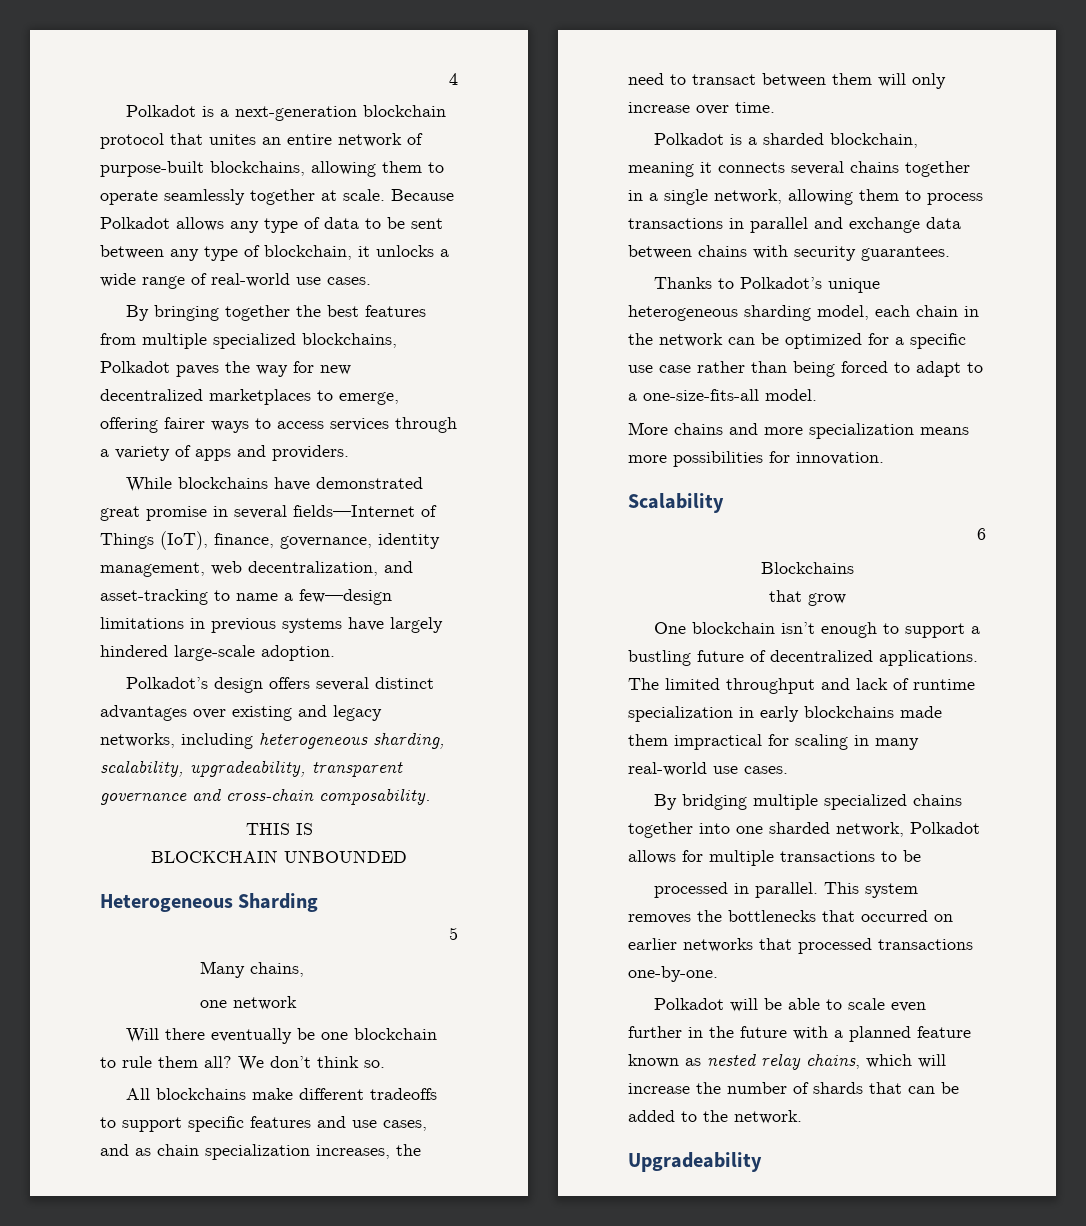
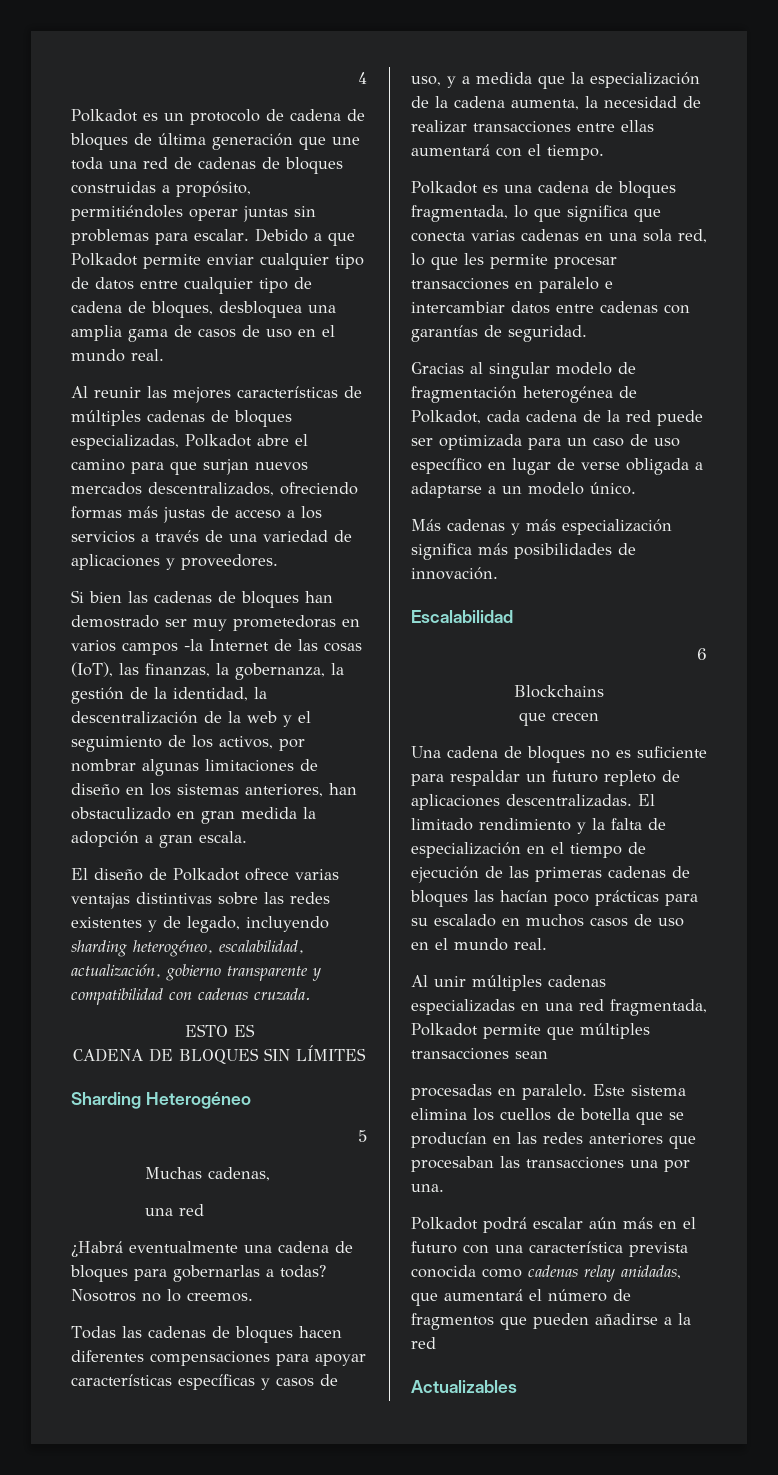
[202,105,447,121] [100,133,423,149] [100,161,444,177] [100,189,454,205] [100,217,443,233] [100,245,449,261] [100,273,371,289] [126,305,427,321] [100,333,397,349] [100,361,351,377] [100,389,399,405] [100,417,457,433] [100,445,349,461] [126,477,424,492] [100,505,437,521] [100,531,440,550] [100,561,413,577] [100,589,392,605] [100,617,443,633] [100,645,335,661] [126,677,435,693] [100,705,382,721] [100,732,445,749] [100,760,403,777] [100,788,431,805] [245,823,313,835] [151,850,407,863] [100,894,233,912] is a next-generation blockchain protocol that unites an entire network of purpose-built blockchains, allowing them to operate seamlessly together at scale. Because Polkadot allows any type of data to be sent between any type of blockchain, it unlocks a wide range of real-world use cases. // By bringing together the best features from multiple specialized blockchains, Polkadot paves the way for new decentralized marketplaces to emerge, offering fairer ways to access services through a variety of apps and providers. // While blockchains have demonstrated great promise in several fields—Internet of Things (IoT), finance, governance, identity management, web decentralization, and asset-tracking to name a few—design limitations in previous systems have largely hindered large-scale adoption. // Polkadot’s design offers several distinct advantages over existing and legacy networks, including heterogeneous sharding, scalability, upgradeability, transparent governance and cross-chain composability. // THIS IS // BLOCKCHAIN UNBOUNDED // Heterogeneous -> [143,109,365,125] [70,133,360,150] [71,157,343,174] [71,181,251,197] [71,205,316,222] [71,228,355,246] [71,253,364,270] [71,277,312,294] [71,301,336,318] [71,325,335,342] [71,349,164,362] [71,386,362,403] [71,410,292,427] [71,434,308,450] [71,459,308,475] [71,482,358,496] [71,506,322,523] [71,530,352,543] [71,554,278,570] [71,590,333,608] [71,615,360,631] [71,639,362,655] [71,662,344,680] [71,687,267,704] [71,711,311,727] [71,735,305,752] [71,759,318,776] [71,783,357,797] [71,807,316,824] [71,831,247,848] [71,868,339,881] [71,892,330,909] [71,916,329,933] [71,940,304,957] [71,964,321,981] [71,988,311,1005] [184,1024,255,1037] [73,1045,366,1064] es un protocolo de cadena de bloques de última generación que une toda una red de cadenas de bloques construidas a propósito, permitiéndoles operar juntas sin problemas para escalar. Debido a que Polkadot permite enviar cualquier tipo de datos entre cualquier tipo de cadena de bloques, desbloquea una amplia gama de casos de uso en el mundo real. // Al reunir las mejores características de múltiples cadenas de bloques especializadas, Polkadot abre el camino para que surjan nuevos mercados descentralizados, ofreciendo formas más justas de acceso a los servicios a través de una variedad de aplicaciones y proveedores. // Si bien las cadenas de bloques han demostrado ser muy prometedoras en varios campos -la Internet de las cosas (IoT), las finanzas, la gobernanza, la gestión de la identidad, la descentralización de la web y el seguimiento de los activos, por nombrar algunas limitaciones de diseño en los sistemas anteriores, han obstaculizado en gran medida la adopción a gran escala. // El diseño de Polkadot ofrece varias ventajas distintivas sobre las redes existentes y de legado, incluyendo sharding heterogéneo, escalabilidad, actualización, gobierno transparente y compatibilidad con cadenas cruzada. // ESTO ES // CADENA DE BLOQUES SIN LÍMITES //
(319, 902) none -> [145,1092,251,1109] Heterogéneo
[200,961,305,978] [200,996,298,1010] [126,1028,438,1044] [100,1056,385,1071] [126,1088,438,1100] [100,1116,427,1132] [100,1144,421,1160] [628,73,946,89] [628,102,775,115] [654,133,919,148] [628,161,970,177] [628,189,983,205] [628,217,961,233] [628,245,950,261] [654,277,881,293] [628,305,979,321] [628,333,966,349] [628,361,983,377] [628,389,817,401] [628,422,969,439] [628,451,884,467] [628,493,724,513] [977,528,986,540] [760,562,854,574] [768,590,846,606] [654,622,981,638] [628,650,978,666] [628,678,975,694] [628,706,942,722] [628,734,919,750] [628,762,788,776] [654,794,963,810] [628,822,980,838] [628,850,921,866] [654,882,919,898] [628,910,953,924] [628,938,973,954] [628,966,718,982] [654,998,927,1012] [628,1026,971,1042] [628,1053,946,1070] [628,1082,959,1094] [628,1110,802,1124] [628,1152,762,1172] Many chains, // one network // Will there eventually be one blockchain to rule them all? We don’t think so. // All blockchains make different tradeoffs to support specific features and use cases, and as chain specialization increases, the need to transact between them will only increase over time. // Polkadot is a sharded blockchain, meaning it connects several chains together in a single network, allowing them to process transactions in parallel and exchange data between chains with security guarantees. // Thanks to Polkadot’s unique heterogeneous sharding model, each chain in the network can be optimized for a specific use case rather than being forced to adapt to a one-size-fits-all model. // More chains and more specialization means more possibilities for innovation. // Scalability // 6 // Blockchains // that grow // One blockchain isn’t enough to support a bustling future of decentralized applications. The limited throughput and lack of runtime specialization in early blockchains made them impractical for scaling in many real-world use cases. // By bridging multiple specialized chains together into one sharded network, Polkadot allows for multiple transactions to be // processed in parallel. This system removes the bottlenecks that occurred on earlier networks that processed transactions one-by-one. // Polkadot will be able to scale even further in the future with a planned feature known as nested relay chains, which will increase the number of shards that can be added to the network. // Upgradeability -> [145,1167,271,1181] [145,1204,205,1216] [71,1241,353,1257] [70,1265,326,1282] [71,1289,253,1302] [71,1326,342,1343] [71,1350,366,1366] [71,1374,338,1390] [411,72,700,89] [411,96,701,110] [411,120,654,133] [411,144,604,160] [411,181,676,198] [411,205,661,222] [411,229,707,243] [411,253,617,270] [411,277,613,293] [411,301,690,314] [411,325,587,342] [411,362,636,379] [411,386,637,403] [411,410,703,426] [411,434,680,450] [411,458,703,475] [411,482,636,498] [411,519,672,535] [411,543,636,560] [411,567,498,580] [411,610,513,623] [697,648,707,660] [514,685,604,698] [519,712,599,726] [411,746,707,763] [411,770,680,786] [411,794,655,810] [411,818,666,834] [411,842,646,858] [411,866,690,883] [410,890,698,907] [411,914,684,927] [411,938,547,951] [411,975,606,991] [411,999,707,1016] [411,1023,650,1040] [411,1048,548,1060] [411,1084,686,1100] [411,1108,684,1125] [411,1132,696,1149] [411,1156,690,1172] [411,1184,444,1192] [411,1217,696,1233] [411,1241,688,1257] [411,1265,681,1282] [411,1289,631,1306] [411,1313,691,1330] [411,1337,436,1349] [411,1380,517,1393] Muchas cadenas, // una red // ¿Habrá eventualmente una cadena de bloques para gobernarlas a todas? Nosotros no lo creemos. // Todas las cadenas de bloques hacen diferentes compensaciones para apoyar características específicas y casos de uso, y a medida que la especialización de la cadena aumenta, la necesidad de realizar transacciones entre ellas aumentará con el tiempo. // Polkadot es una cadena de bloques fragmentada, lo que significa que conecta varias cadenas en una sola red, lo que les permite procesar transacciones en paralelo e intercambiar datos entre cadenas con garantías de seguridad. // Gracias al singular modelo de fragmentación heterogénea de Polkadot, cada cadena de la red puede ser optimizada para un caso de uso específico en lugar de verse obligada a adaptarse a un modelo único. // Más cadenas y más especialización significa más posibilidades de innovación. // Escalabilidad // 6 // Blockchains // que crecen // Una cadena de bloques no es suficiente para respaldar un futuro repleto de aplicaciones descentralizadas. El limitado rendimiento y la falta de especialización en el tiempo de ejecución de las primeras cadenas de bloques las hacían poco prácticas para su escalado en muchos casos de uso en el mundo real. // Al unir múltiples cadenas especializadas en una red fragmentada, Polkadot permite que múltiples transacciones sean // procesadas en paralelo. Este sistema elimina los cuellos de botella que se producían en las redes anteriores que procesaban las transacciones una por una. // Polkadot podrá escalar aún más en el futuro con una característica prevista conocida como cadenas relay anidadas, que aumentará el número de fragmentos que pueden añadirse a la red // Actualizables

